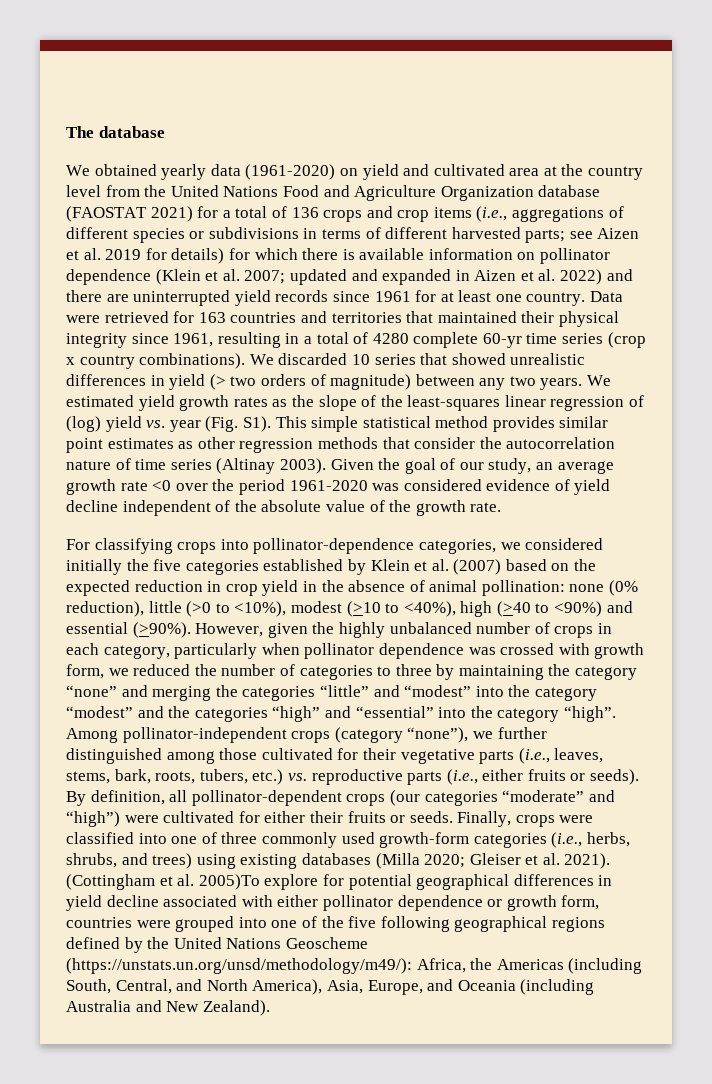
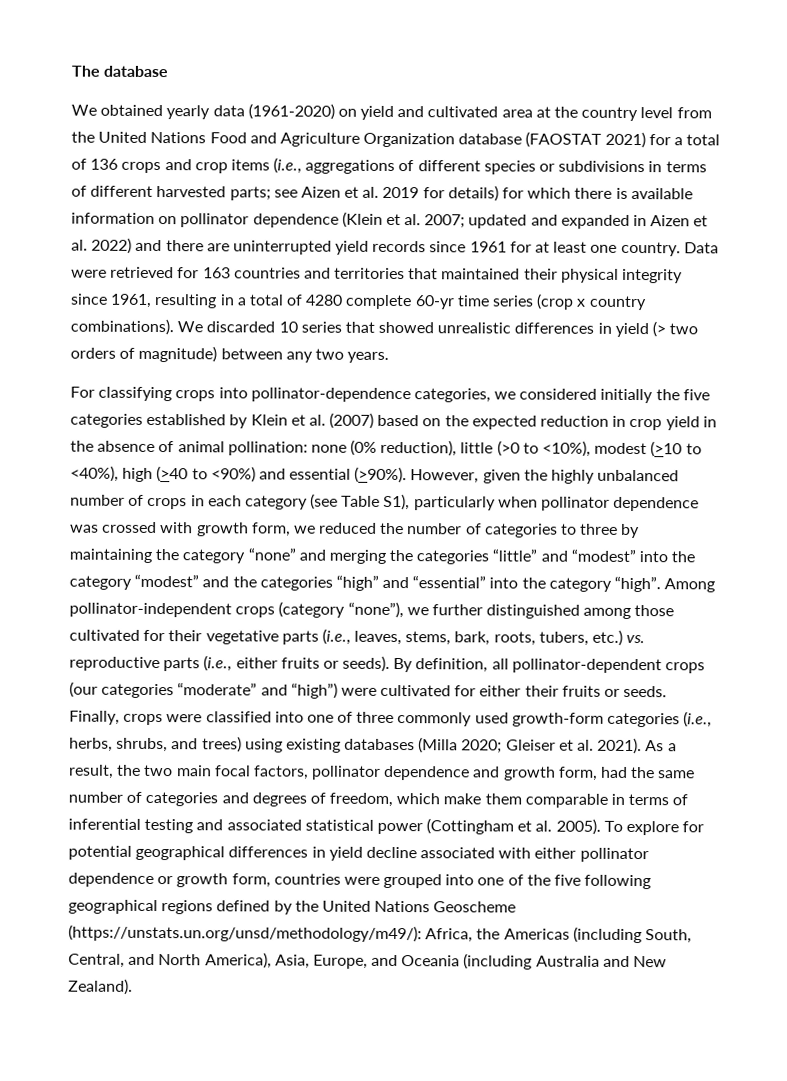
[587,375,612,386] [66,395,645,411] [66,416,609,432] [66,437,616,453] [66,458,614,474] [66,479,611,495] [66,500,502,516] We estimated yield growth rates as the slope of the least-squares linear regression of (log) yield vs. year (Fig. S1). This simple statistical method provides similar point estimates as other regression methods that consider the autocorrelation nature of time series (Altinay 2003). Given the goal of our study, an average growth rate <0 over the period 1961-2020 was considered evidence of yield decline independent of the absolute value of the growth rate. -> (390, 357) none
[103,645,170,659] category, -> [244,493,411,511] category (see Table S1),
(611, 861) none -> [645,740,677,752] [68,764,696,781] [68,791,689,808] [68,818,423,835] As a result, the two main focal factors, pollinator dependence and growth form, had the same number of categories and degrees of freedom, which make them comparable in terms of inferential testing and associated statistical power
[198,874,260,890] 2005)To -> [555,818,623,835] 2005). To

